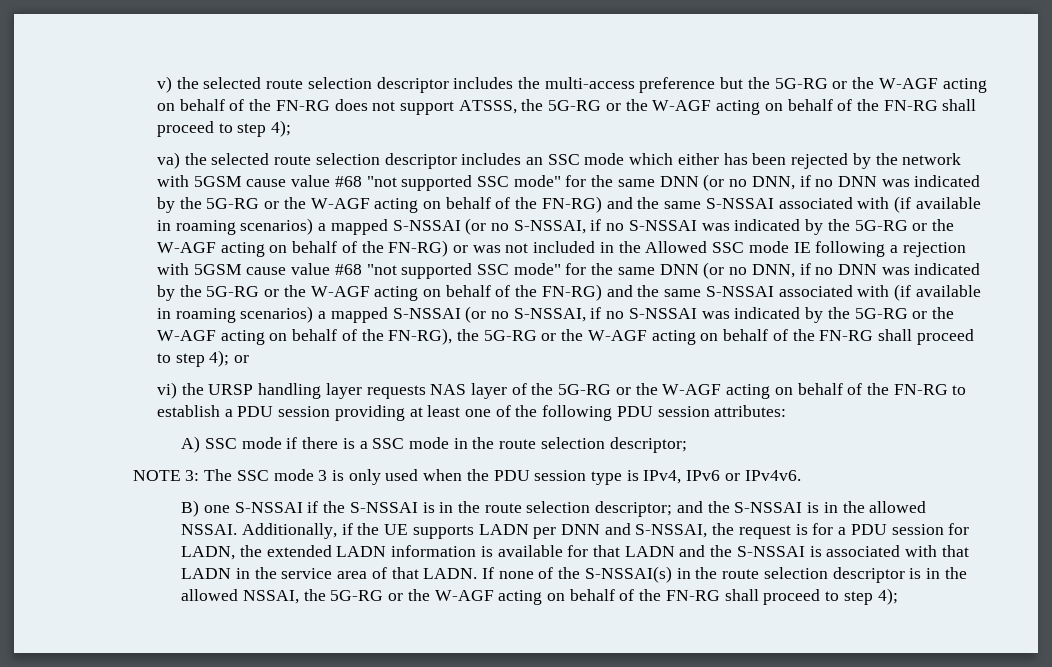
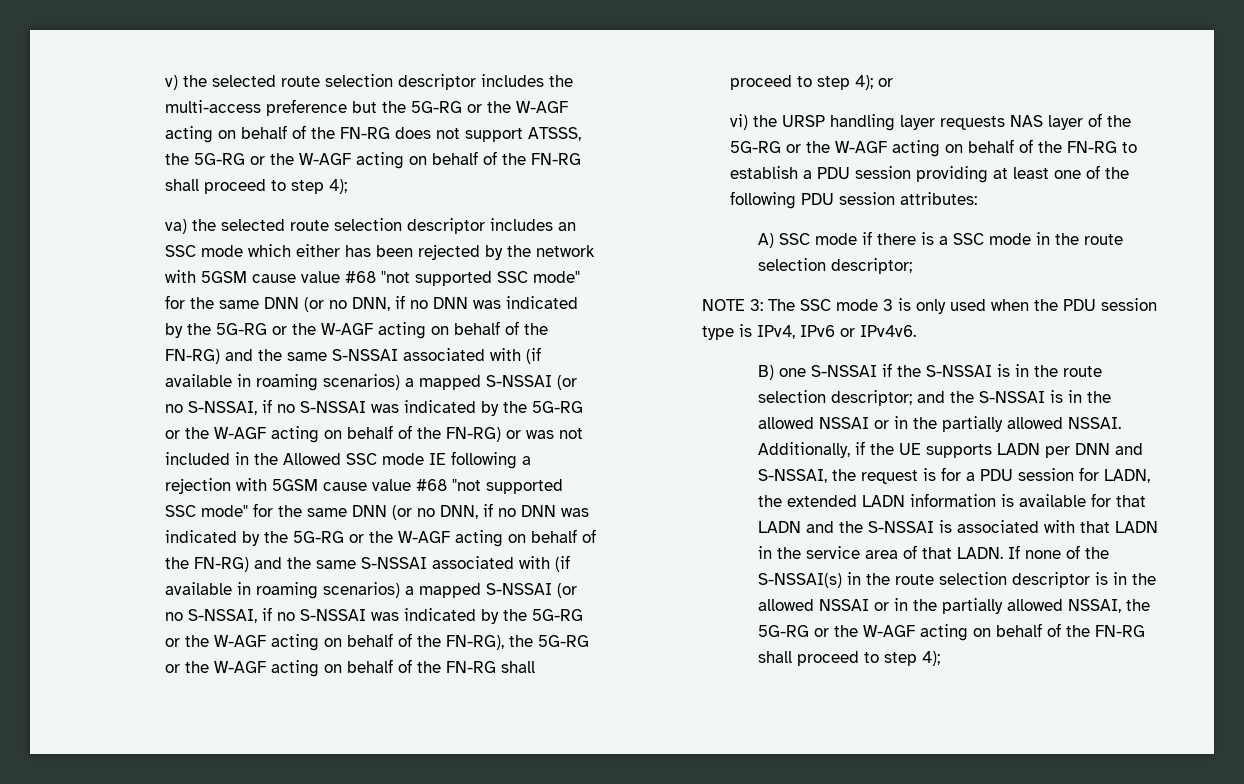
(927, 507) none -> [818,416,1063,432] NSSAI or in the partially allowed
(239, 595) none -> [818,598,1063,614] NSSAI or in the partially allowed

